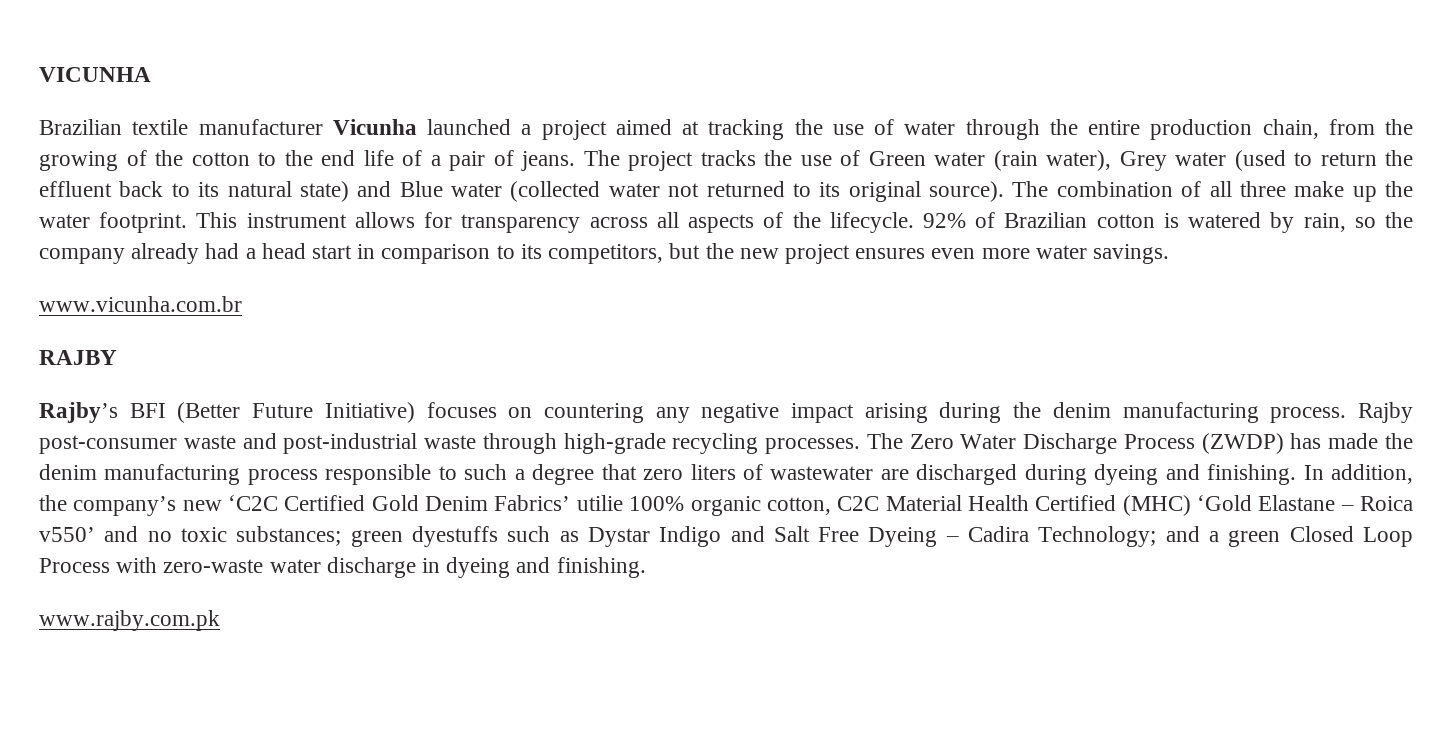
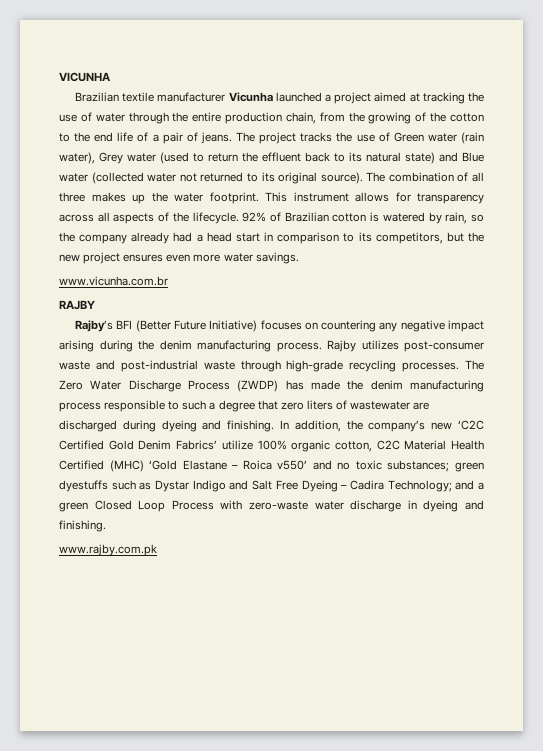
[1294,181,1345,197] make -> [91,192,126,202] makes
(1414, 412) none -> [361,340,399,350] utilizes
[576,495,623,511] utilie -> [221,440,253,450] utilize

